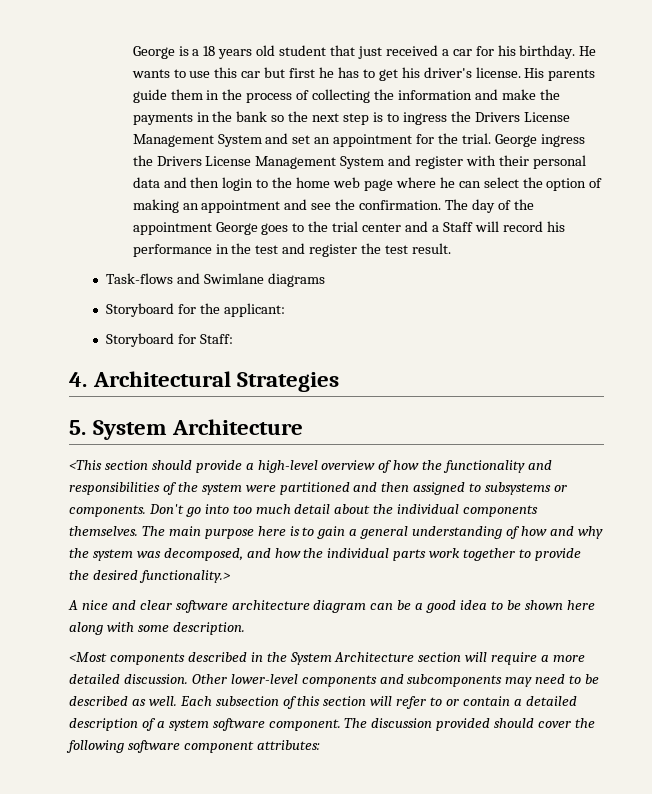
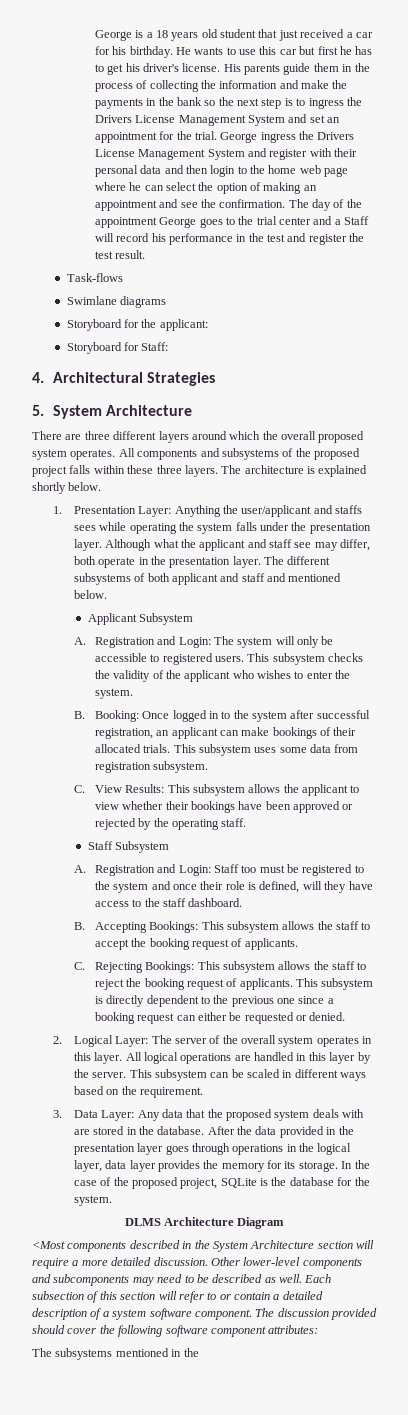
[177,273,201,284] and -> (123, 277) //
[69,460,553,473] [69,482,568,495] [69,504,539,517] [69,526,603,539] [69,548,581,561] [69,570,230,583] [68,600,595,613] [69,622,245,635] <This section should provide a high-level overview of how the functionality and responsibilities of the system were partitioned and then assigned to subsystems or components. Don't go into too much detail about the individual components themselves. The main purpose here is to gain a general understanding of how and why the system was decomposed, and how the individual parts work together to provide the desired functionality.> // A nice and clear software architecture diagram can be a good idea to be shown here along with some description. -> [32,431,365,443] [32,448,360,460] [32,465,368,477] [32,482,102,494] [52,505,363,517] [73,522,371,534] [73,539,371,551] [73,556,331,568] [73,573,342,585] [73,590,107,599] [87,613,193,625] [73,636,334,648] [94,653,364,665] [94,670,351,682] [94,688,133,699] [73,710,370,722] [94,727,357,739] [94,744,359,756] [94,761,209,773] [73,784,360,796] [94,801,354,813] [94,818,247,830] [87,841,169,853] [73,864,364,876] [94,881,373,893] [94,898,243,907] [73,921,371,933] [94,938,298,950] [73,961,367,973] [94,978,374,990] [94,995,334,1007] [94,1012,346,1024] [52,1035,373,1047] [73,1052,371,1064] [73,1069,367,1081] [73,1086,203,1098] [52,1109,365,1121] [73,1126,354,1138] [73,1143,352,1155] [73,1160,370,1172] [73,1177,370,1189] [73,1195,112,1206] [124,1217,285,1229] There are three different layers around which the overall proposed system operates. All components and subsystems of the proposed project falls within these three layers. The architecture is explained shortly below. // 1. Presentation Layer: Anything the user/applicant and staffs sees while operating the system falls under the presentation layer. Although what the applicant and staff see may differ, both operate in the presentation layer. The different subsystems of both applicant and staff and mentioned below. // Applicant Subsystem // A. Registration and Login: The system will only be accessible to registered users. This subsystem checks the validity of the applicant who wishes to enter the system. // B. Booking: Once logged in to the system after successful registration, an applicant can make bookings of their allocated trials. This subsystem uses some data from registration subsystem. // C. View Results: This subsystem allows the applicant to view whether their bookings have been approved or rejected by the operating staff. // Staff Subsystem // A. Registration and Login: Staff too must be registered to the system and once their role is defined, will they have access to the staff dashboard. // B. Accepting Bookings: This subsystem allows the staff to accept the booking request of applicants. // C. Rejecting Bookings: This subsystem allows the staff to reject the booking request of applicants. This subsystem is directly dependent to the previous one since a booking request can either be requested or denied. // 2. Logical Layer: The server of the overall system operates in this layer. All logical operations are handled in this layer by the server. This subsystem can be scaled in different ways based on the requirement. // 3. Data Layer: Any data that the proposed system deals with are stored in the database. After the data provided in the presentation layer goes through operations in the logical layer, data layer provides the memory for its storage. In the case of the proposed project, SQLite is the database for the system. // DLMS Architecture Diagram
(320, 745) none -> [32,1348,199,1360] // The subsystems mentioned in the

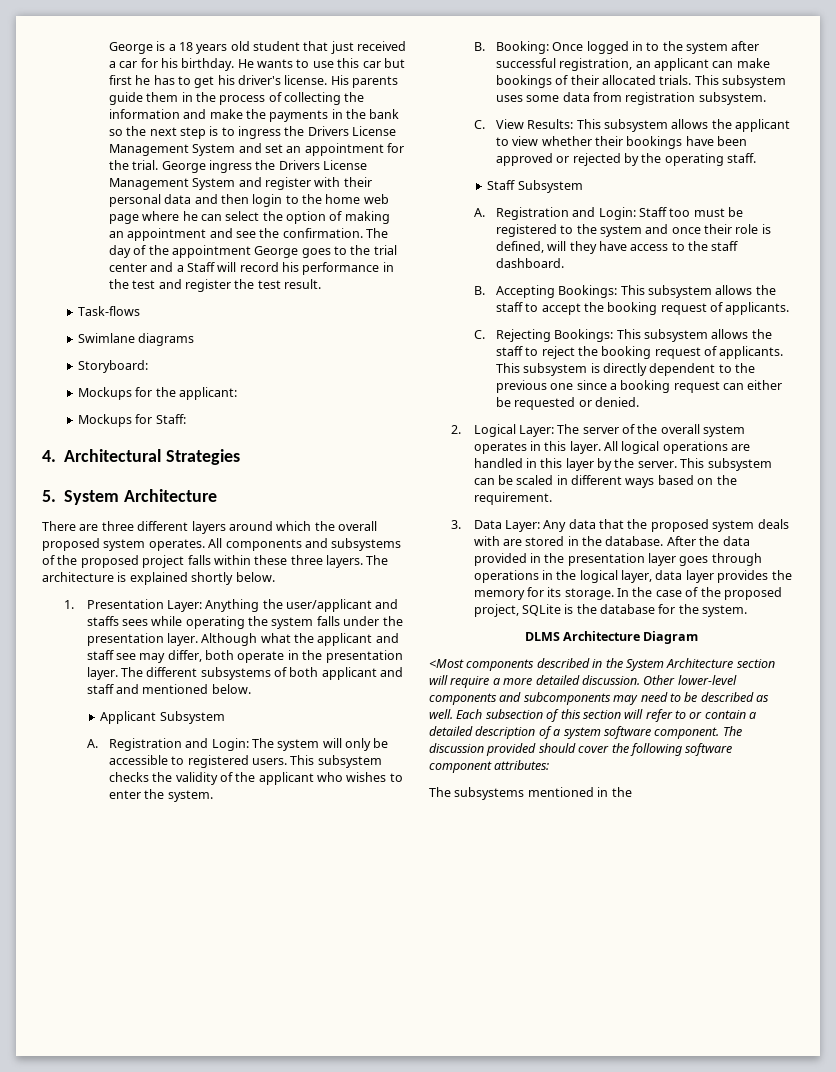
[66,319,122,331] Storyboard -> [78,360,149,373] [78,387,133,400] Storyboard: // Mockups
[66,342,122,354] Storyboard -> [78,414,133,427] Mockups

